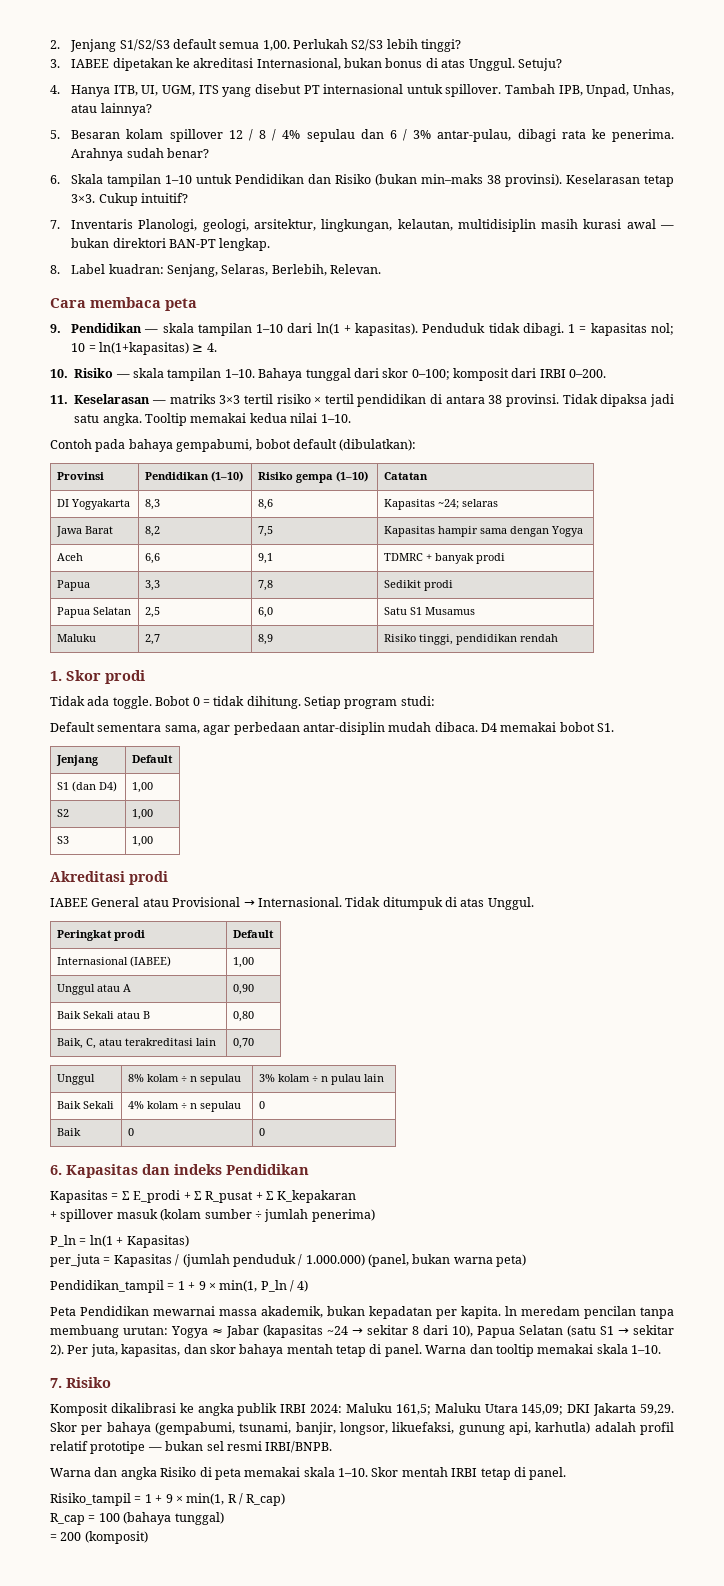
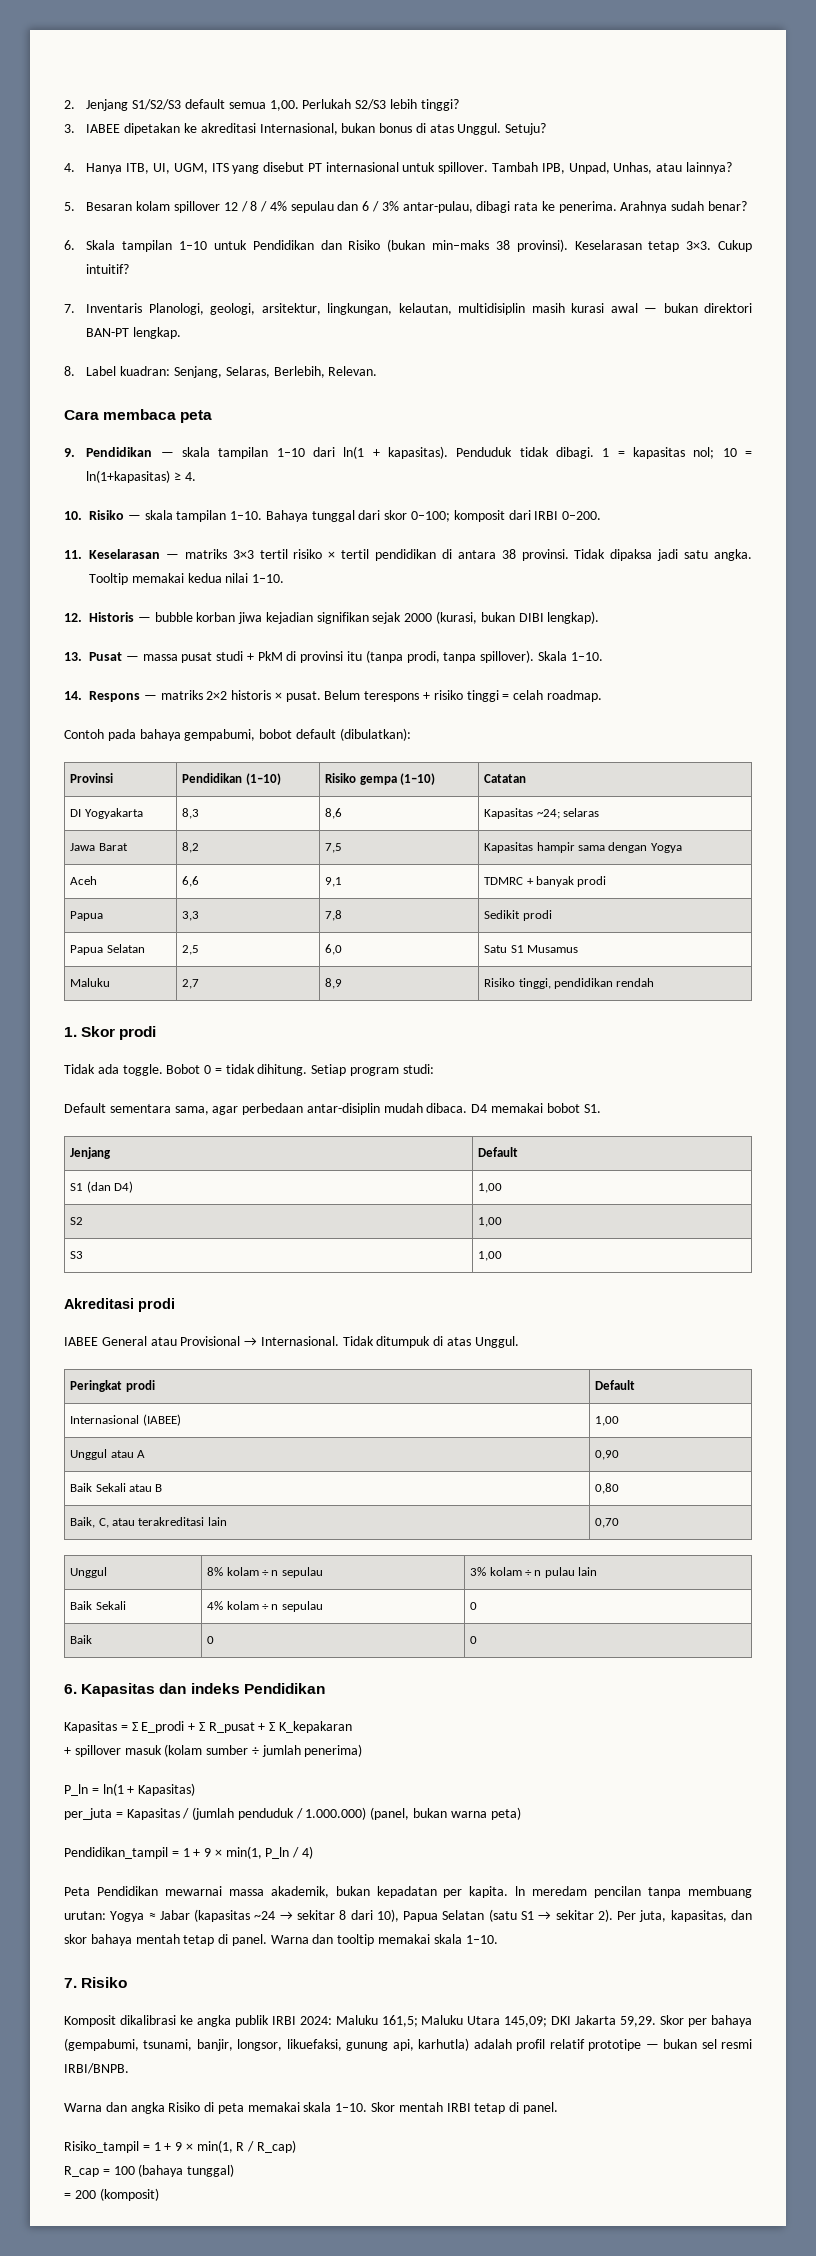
(351, 418) none -> [64,611,600,624] [64,650,603,663] [64,690,602,702] // 12. Historis — bubble korban jiwa kejadian signifikan sejak 2000 (kurasi, bukan DIBI lengkap). // 13. Pusat — massa pusat studi + PkM di provinsi itu (tanpa prodi, tanpa spillover). Skala 1–10. // 14. Respons — matriks 2×2 historis × pusat. Belum terespons + risiko tinggi = celah roadmap.

